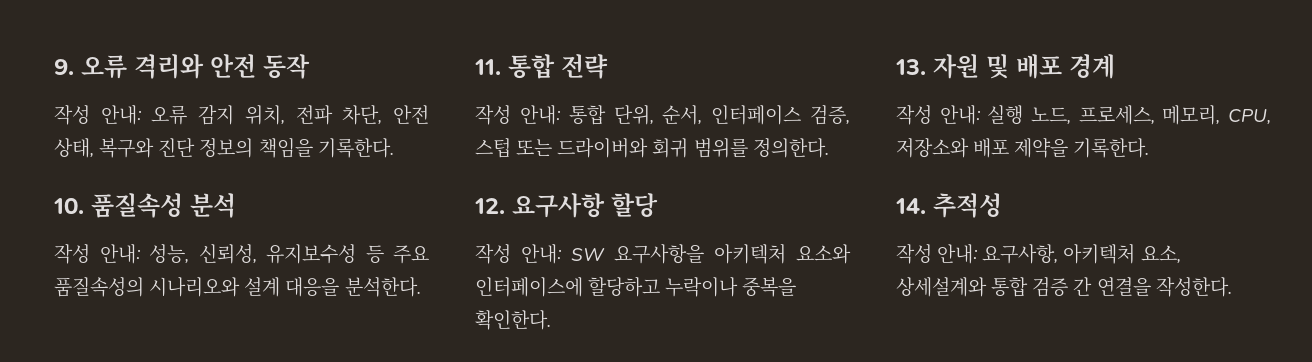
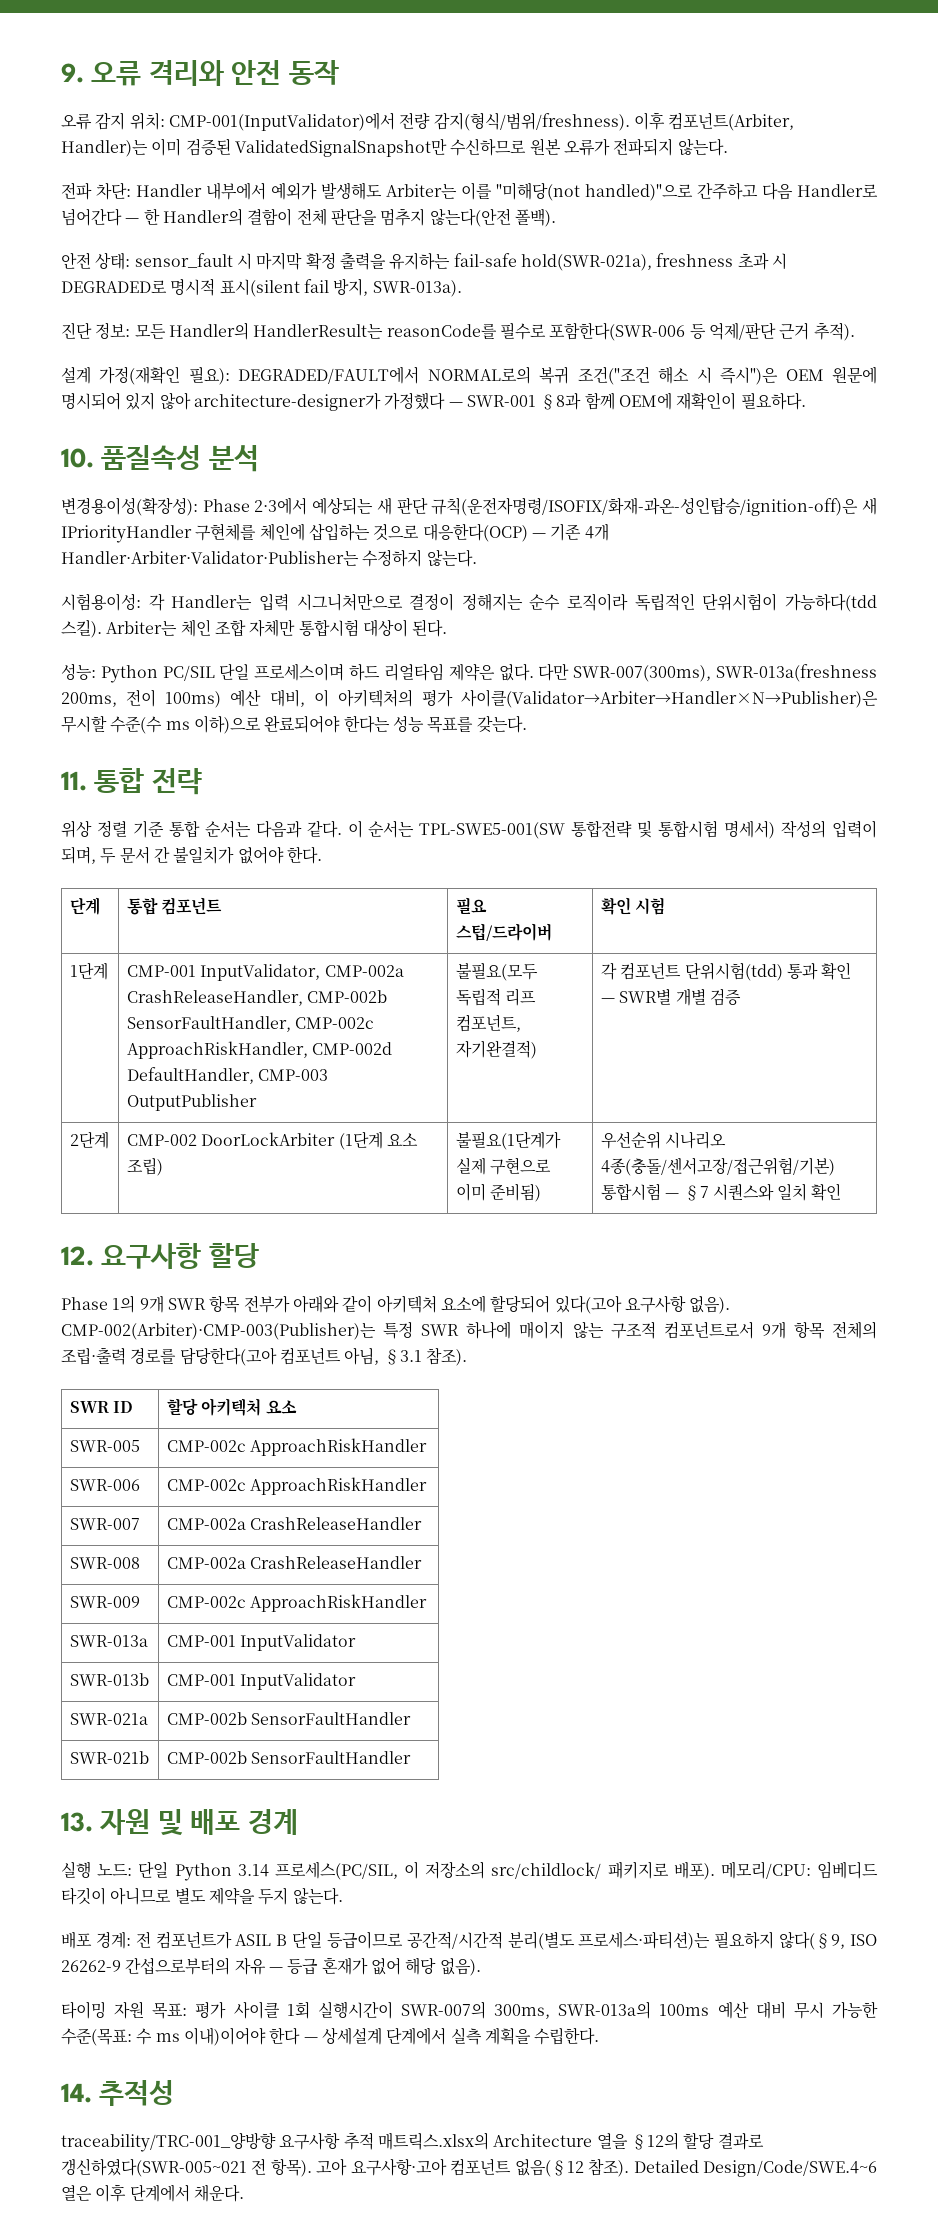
[54,105,429,125] [54,137,394,158] [53,193,236,218] [54,244,429,264] [54,277,421,297] [474,54,608,79] [475,105,850,125] [475,138,829,158] [474,193,658,218] [475,243,851,264] [475,277,797,297] [475,310,551,330] 작성 안내: 오류 감지 위치, 전파 차단, 안전 상태, 복구와 진단 정보의 책임을 기록한다. // 10. 품질속성 분석 // 작성 안내: 성능, 신뢰성, 유지보수성 등 주요 품질속성의 시나리오와 설계 대응을 분석한다. // 11. 통합 전략 // 작성 안내: 통합 단위, 순서, 인터페이스 검증, 스텁 또는 드라이버와 회귀 범위를 정의한다. // 12. 요구사항 할당 // 작성 안내: SW 요구사항을 아키텍처 요소와 인터페이스에 할당하고 누락이나 중복을 확인한다. -> [61,112,795,131] [61,138,728,157] [61,182,878,201] [61,208,556,227] [61,252,787,271] [61,278,462,297] [61,322,855,341] [61,366,878,385] [61,392,806,411] [61,445,259,472] [61,497,877,516] [61,523,609,543] [61,549,477,567] [61,593,877,612] [61,619,448,638] [61,663,877,683] [61,689,878,708] [61,715,527,734] [61,768,202,795] [61,820,878,839] [61,846,322,864] [69,897,100,915] [126,897,223,915] [455,897,487,914] [455,923,552,941] [600,897,666,915] [69,962,108,980] [126,964,404,981] [126,990,388,1006] [126,1016,375,1032] [126,1041,393,1059] [126,1067,329,1084] [126,1094,257,1111] [455,963,538,981] [455,988,537,1006] [455,1014,521,1032] [455,1040,537,1059] [600,962,852,981] [600,988,741,1006] [69,1131,109,1149] [126,1131,418,1150] [126,1158,163,1176] [455,1131,561,1150] [455,1157,552,1175] [455,1183,542,1202] [600,1131,727,1149] [600,1157,835,1176] [600,1183,842,1201] [61,1243,259,1269] [61,1295,731,1314] [61,1321,878,1340] [61,1347,467,1366] [69,1401,134,1413] [166,1398,297,1416] [69,1440,140,1452] [166,1438,428,1456] [69,1479,140,1491] [166,1477,428,1495] [69,1518,140,1530] [166,1517,423,1530] [69,1557,140,1569] [166,1556,423,1569] [69,1596,140,1608] [166,1594,428,1612] [69,1635,148,1647] [166,1634,357,1651] [69,1673,149,1686] [166,1673,357,1690] [69,1713,148,1725] [166,1712,412,1725] [69,1751,149,1764] [166,1751,412,1764] 오류 감지 위치: CMP-001(InputValidator)에서 전량 감지(형식/범위/freshness). 이후 컴포넌트(Arbiter, Handler)는 이미 검증된 ValidatedSignalSnapshot만 수신하므로 원본 오류가 전파되지 않는다. // 전파 차단: Handler 내부에서 예외가 발생해도 Arbiter는 이를 "미해당(not handled)"으로 간주하고 다음 Handler로 넘어간다 — 한 Handler의 결함이 전체 판단을 멈추지 않는다(안전 폴백). // 안전 상태: sensor_fault 시 마지막 확정 출력을 유지하는 fail-safe hold(SWR-021a), freshness 초과 시 DEGRADED로 명시적 표시(silent fail 방지, SWR-013a). // 진단 정보: 모든 Handler의 HandlerResult는 reasonCode를 필수로 포함한다(SWR-006 등 억제/판단 근거 추적). // 설계 가정(재확인 필요): DEGRADED/FAULT에서 NORMAL로의 복귀 조건("조건 해소 시 즉시")은 OEM 원문에 명시되어 있지 않아 architecture-designer가 가정했다 — SWR-001 §8과 함께 OEM에 재확인이 필요하다. // 10. 품질속성 분석 // 변경용이성(확장성): Phase 2·3에서 예상되는 새 판단 규칙(운전자명령/ISOFIX/화재-과온-성인탑승/ignition-off)은 새 IPriorityHandler 구현체를 체인에 삽입하는 것으로 대응한다(OCP) — 기존 4개 Handler·Arbiter·Validator·Publisher는 수정하지 않는다. // 시험용이성: 각 Handler는 입력 시그니처만으로 결정이 정해지는 순수 로직이라 독립적인 단위시험이 가능하다(tdd 스킬). Arbiter는 체인 조합 자체만 통합시험 대상이 된다. // 성능: Python PC/SIL 단일 프로세스이며 하드 리얼타임 제약은 없다. 다만 SWR-007(300ms), SWR-013a(freshness 200ms, 전이 100ms) 예산 대비, 이 아키텍처의 평가 사이클(Validator→Arbiter→Handler×N→Publisher)은 무시할 수준(수 ms 이하)으로 완료되어야 한다는 성능 목표를 갖는다. // 11. 통합 전략 // 위상 정렬 기준 통합 순서는 다음과 같다. 이 순서는 TPL-SWE5-001(SW 통합전략 및 통합시험 명세서) 작성의 입력이 되며, 두 문서 간 불일치가 없어야 한다. // 단계 | 통합 컴포넌트 | 필요 스텁/드라이버 | 확인 시험 // 1단계 | CMP-001 InputValidator, CMP-002a CrashReleaseHandler, CMP-002b SensorFaultHandler, CMP-002c ApproachRiskHandler, CMP-002d DefaultHandler, CMP-003 OutputPublisher | 불필요(모두 독립적 리프 컴포넌트, 자기완결적) | 각 컴포넌트 단위시험(tdd) 통과 확인 — SWR별 개별 검증 // 2단계 | CMP-002 DoorLockArbiter (1단계 요소 조립) | 불필요(1단계가 실제 구현으로 이미 준비됨) | 우선순위 시나리오 4종(충돌/센서고장/접근위험/기본) 통합시험 — §7 시퀀스와 일치 확인 // 12. 요구사항 할당 // Phase 1의 9개 SWR 항목 전부가 아래와 같이 아키텍처 요소에 할당되어 있다(고아 요구사항 없음). CMP-002(Arbiter)·CMP-003(Publisher)는 특정 SWR 하나에 매이지 않는 구조적 컴포넌트로서 9개 항목 전체의 조립·출력 경로를 담당한다(고아 컴포넌트 아님, §3.1 참조). // SWR ID | 할당 아키텍처 요소 // SWR-005 | CMP-002c ApproachRiskHandler // SWR-006 | CMP-002c ApproachRiskHandler // SWR-007 | CMP-002a CrashReleaseHandler // SWR-008 | CMP-002a CrashReleaseHandler // SWR-009 | CMP-002c ApproachRiskHandler // SWR-013a | CMP-001 InputValidator // SWR-013b | CMP-001 InputValidator // SWR-021a | CMP-002b SensorFaultHandler // SWR-021b | CMP-002b SensorFaultHandler
[896,105,1271,125] [896,137,1150,158] [895,193,1002,218] [896,243,1181,264] [896,277,1232,297] 작성 안내: 실행 노드, 프로세스, 메모리, CPU, 저장소와 배포 제약을 기록한다. // 14. 추적성 // 작성 안내: 요구사항, 아키텍처 요소, 상세설계와 통합 검증 간 연결을 작성한다. -> [61,1861,878,1881] [61,1887,343,1905] [61,1931,877,1950] [61,1957,481,1976] [61,2001,878,2019] [61,2027,600,2046] [61,2080,175,2106] [61,2132,764,2152] [61,2158,878,2177] [61,2184,244,2202] 실행 노드: 단일 Python 3.14 프로세스(PC/SIL, 이 저장소의 src/childlock/ 패키지로 배포). 메모리/CPU: 임베디드 타깃이 아니므로 별도 제약을 두지 않는다. // 배포 경계: 전 컴포넌트가 ASIL B 단일 등급이므로 공간적/시간적 분리(별도 프로세스·파티션)는 필요하지 않다(§9, ISO 26262-9 간섭으로부터의 자유 — 등급 혼재가 없어 해당 없음). // 타이밍 자원 목표: 평가 사이클 1회 실행시간이 SWR-007의 300ms, SWR-013a의 100ms 예산 대비 무시 가능한 수준(목표: 수 ms 이내)이어야 한다 — 상세설계 단계에서 실측 계획을 수립한다. // 14. 추적성 // traceability/TRC-001_양방향 요구사항 추적 매트릭스.xlsx의 Architecture 열을 §12의 할당 결과로 갱신하였다(SWR-005~021 전 항목). 고아 요구사항·고아 컴포넌트 없음(§12 참조). Detailed Design/Code/SWE.4~6 열은 이후 단계에서 채운다.

